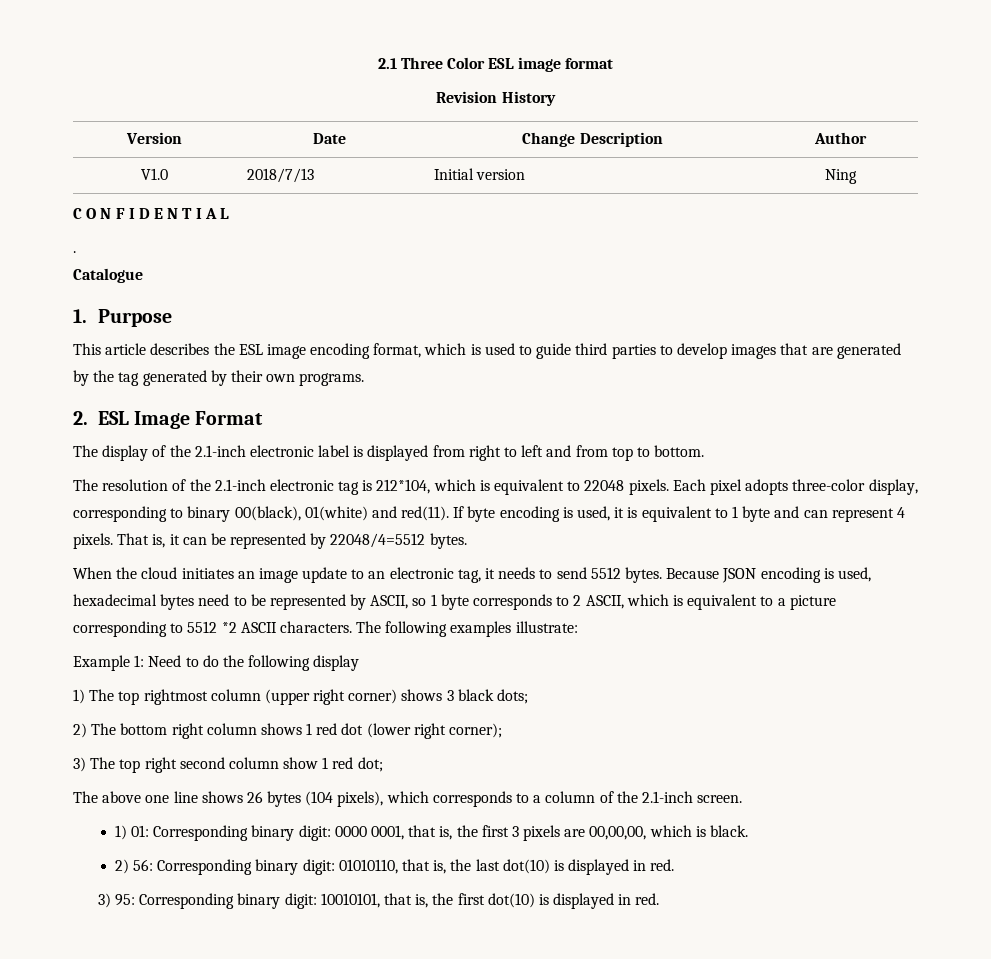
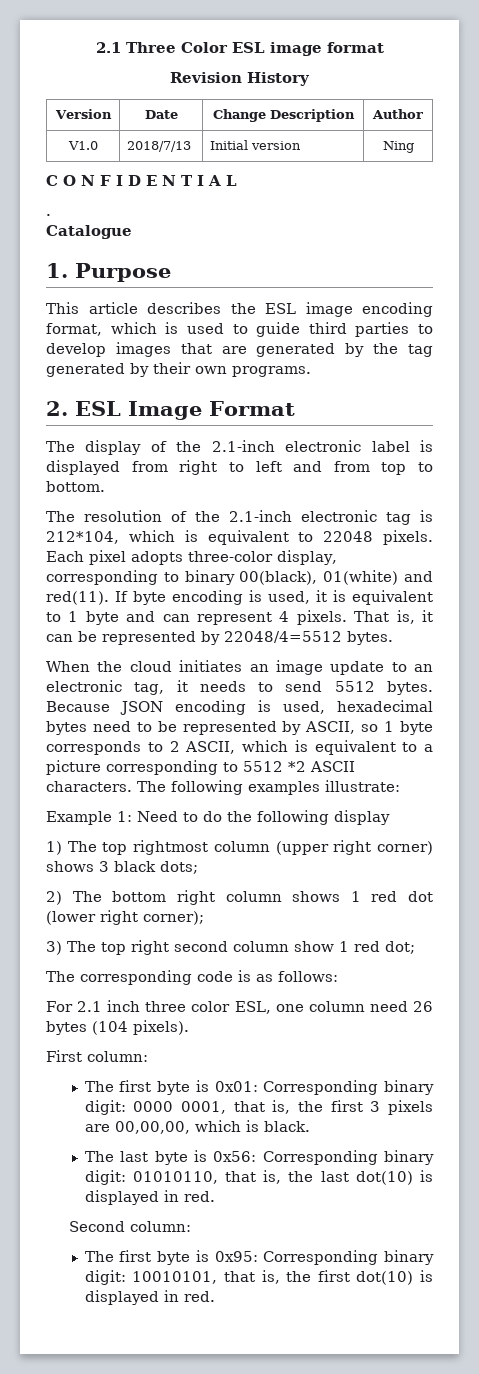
[102,791,743,807] [114,825,150,840] above one line shows 26 bytes (104 pixels), which corresponds to a column of the 2.1-inch screen. // 1) 01: -> [80,970,338,985] [46,1000,433,1014] [46,1020,189,1035] [46,1050,148,1062] [84,1080,258,1095] corresponding code is as follows: // For 2.1 inch three color ESL, one column need 26 bytes (104 pixels). // First column: // The first byte is 0x01:
[114,859,154,874] 2) 56: -> [84,1150,257,1165] The last byte is 0x56:
[97,893,136,908] 3) 95: -> [68,1221,191,1232] [84,1250,258,1265] Second column: // The first byte is 0x95:

